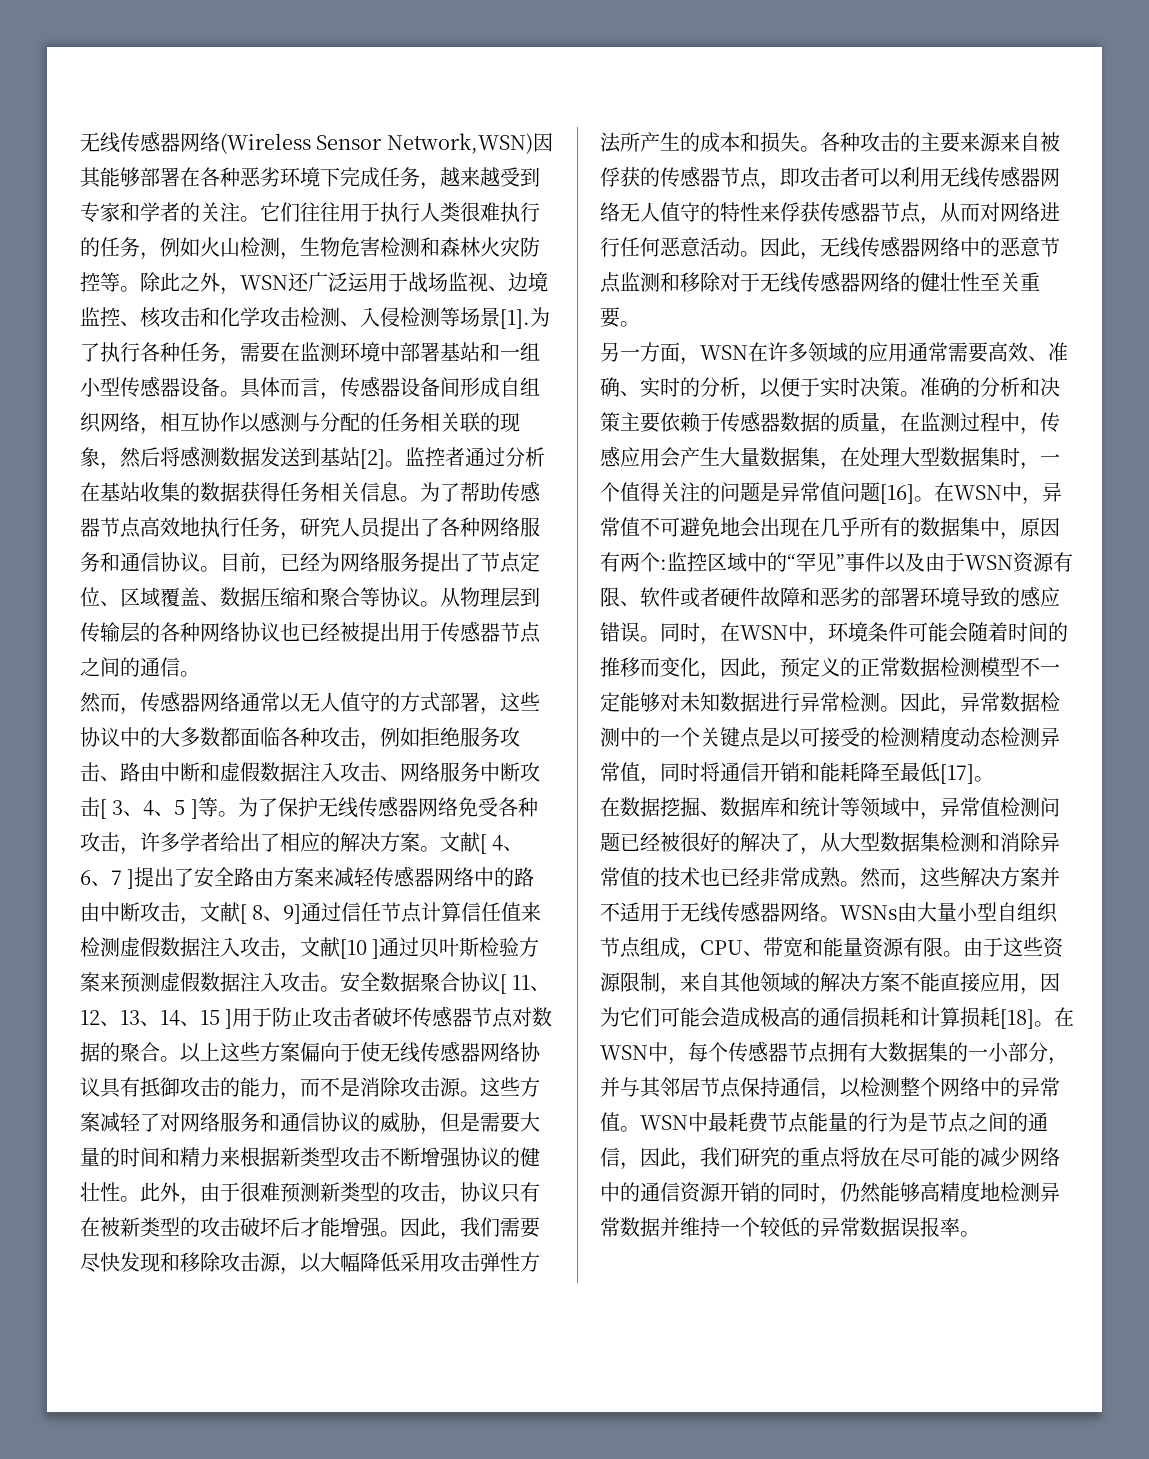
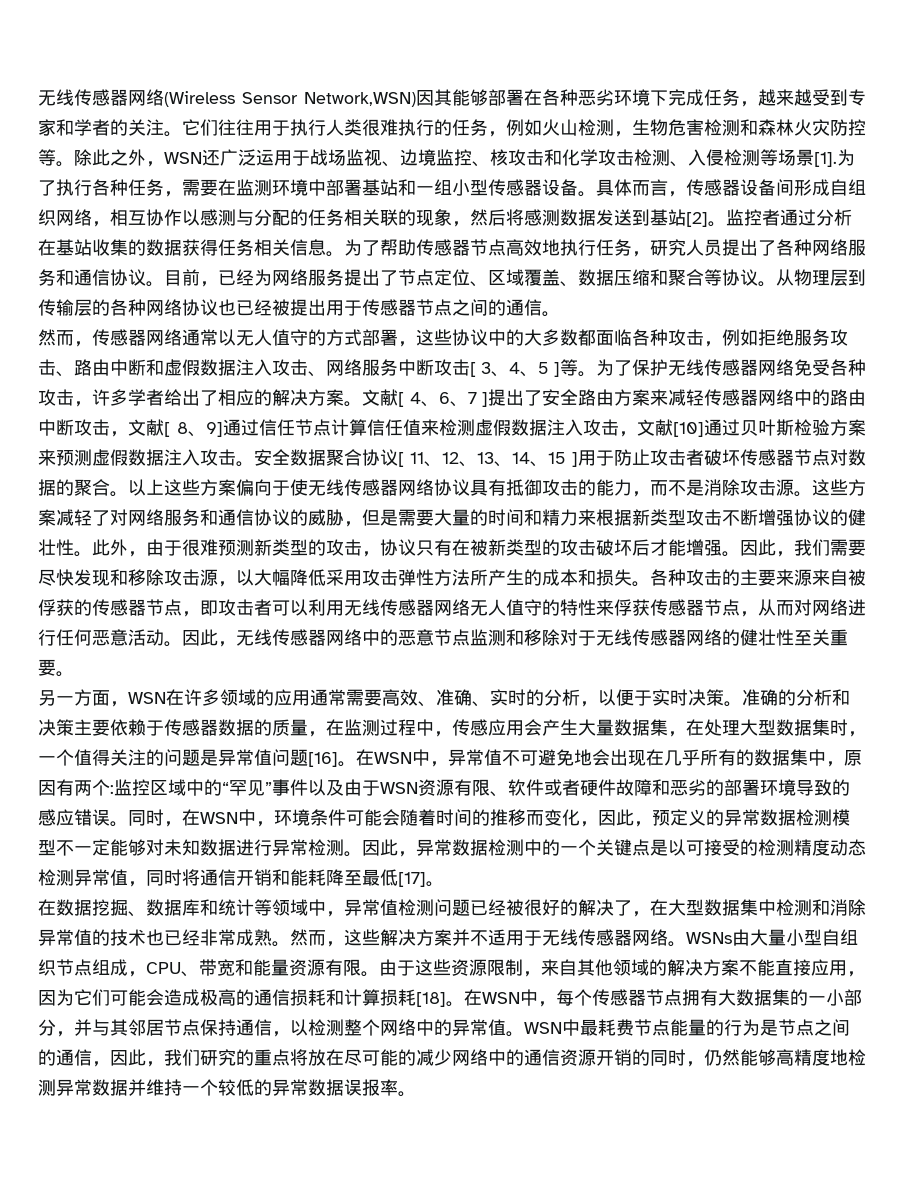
[340,939,380,959] [10 ] -> [673,422,704,437] [10]
[860,658,880,676] 正 -> [724,809,742,826] 异
[820,832,940,852] 从大型数据集 -> [650,899,776,916] 在大型数据集中

